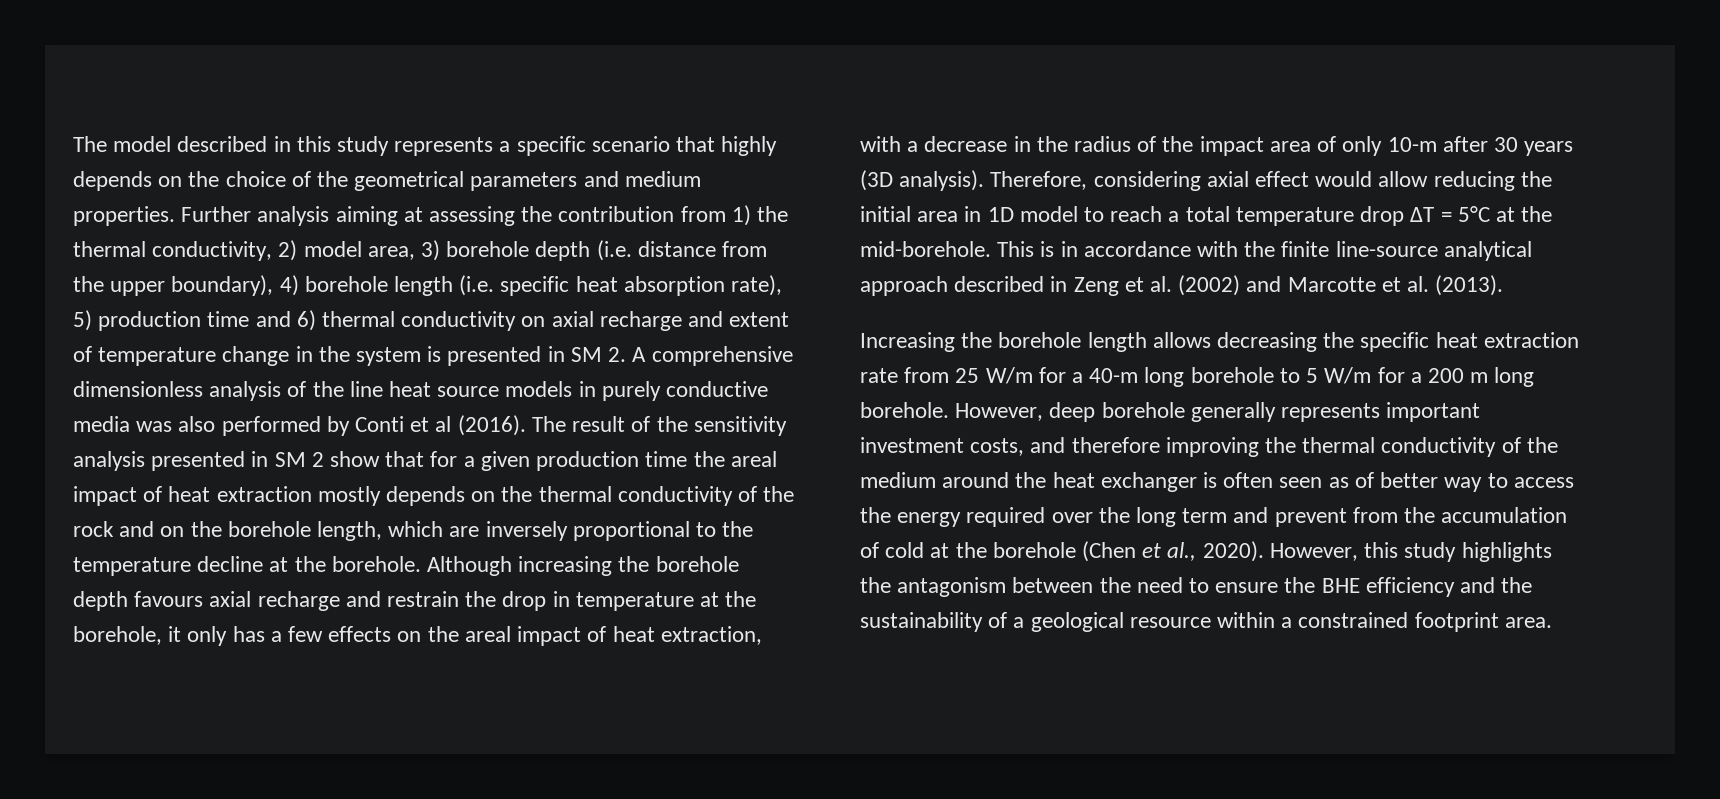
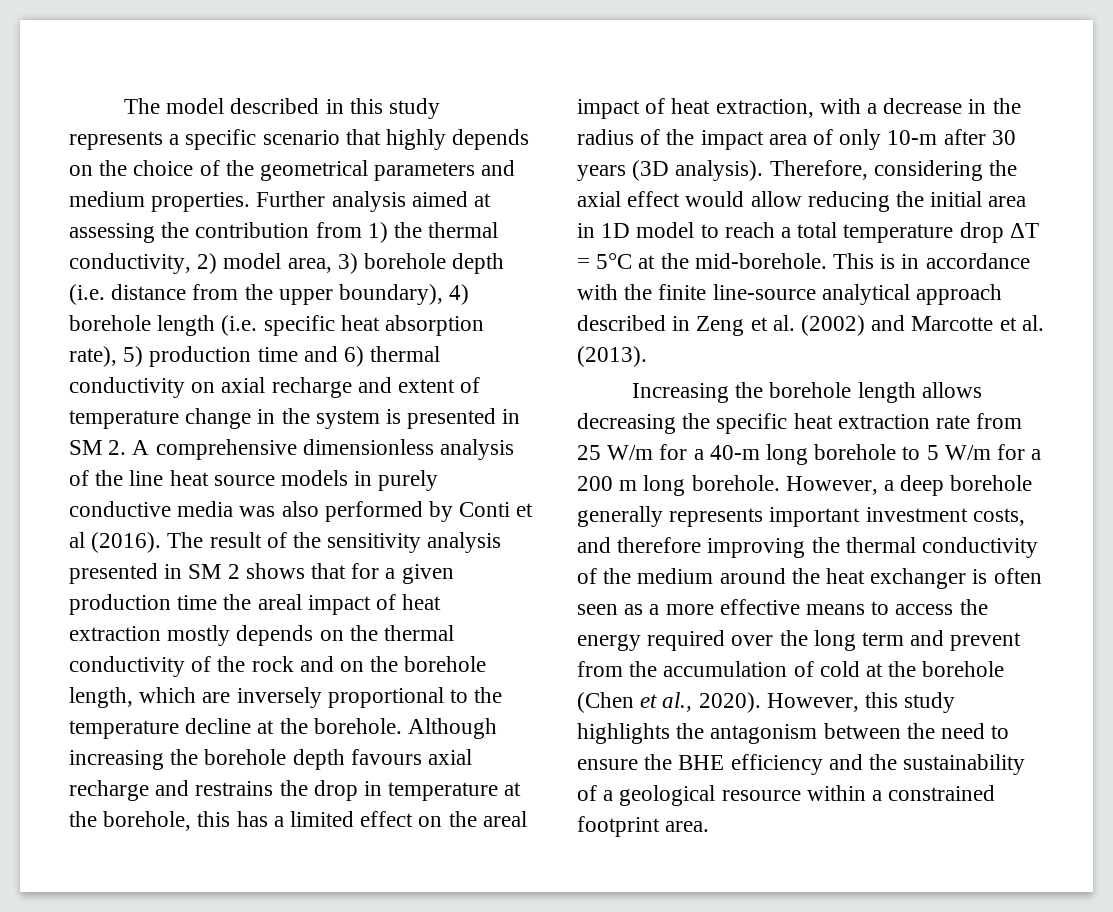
[335,206,398,226] aiming -> [411,191,468,207] aimed
[330,451,381,467] show -> [245,563,305,579] shows
[387,591,460,607] restrain -> [195,781,274,796] restrains
[168,626,392,646] it only has a few effects -> [197,811,414,827] this has a limited effect
(1201, 181) none -> [989,160,1018,176] the
(1044, 412) none -> [884,480,895,491] a
[1354,472,1483,492] of better way -> [649,599,866,615] a more effective means

